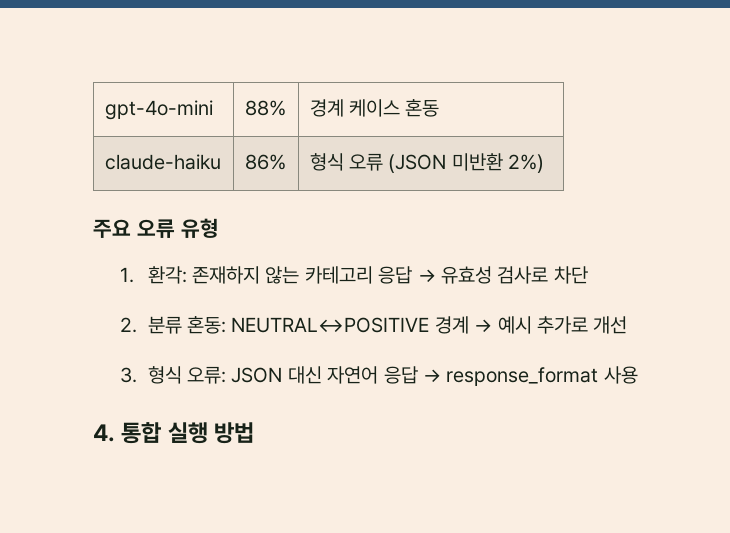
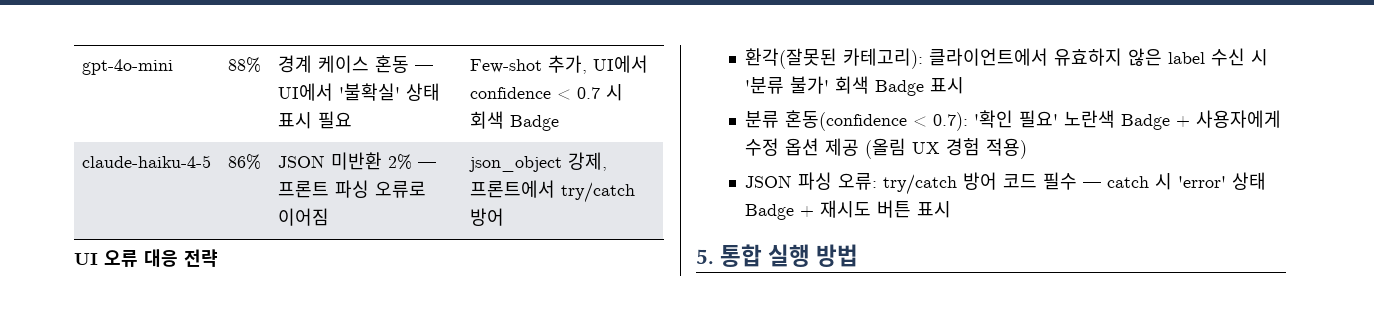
[104,154,221,170] [244,154,286,170] [309,153,545,173] [93,218,219,238] [120,266,588,284] [120,316,628,334] [120,366,638,386] [93,424,115,442] // claude-haiku | 86% | 형식 오류 (JSON 미반환 2%) // 주요 오류 유형 // 1. 환각: 존재하지 않는 카테고리 응답 → 유효성 검사로 차단 // 2. 분류 혼동: NEUTRAL↔POSITIVE 경계 → 예시 추가로 개선 // 3. 형식 오류: JSON 대신 자연어 응답 → response_format 사용 // 4. -> [415,65,434,71] [278,83,441,101] [278,111,353,129] [470,55,649,74] [470,84,624,101] [470,111,560,131] [82,155,212,168] [228,154,262,170] [278,152,437,170] [278,180,427,198] [278,208,330,226] [469,152,608,172] [470,180,636,203] [470,208,505,226] [74,249,218,267] [745,48,1269,69] [745,76,965,96] [745,110,1282,131] [745,138,1028,159] [745,172,1267,195] [745,200,952,220] [696,249,714,265] — UI에서 '불확실' 상태 표시 필요 | Few-shot 추가, UI에서 confidence < 0.7 시 회색 Badge // claude-haiku-4-5 | 86% | JSON 미반환 2% — 프론트 파싱 오류로 이어짐 | json_object 강제, 프론트에서 try/catch 방어 // UI 오류 대응 전략 // 환각(잘못된 카테고리): 클라이언트에서 유효하지 않은 label 수신 시 '분류 불가' 회색 Badge 표시 // 분류 혼동(confidence < 0.7): '확인 필요' 노란색 Badge + 사용자에게 수정 옵션 제공 (올림 UX 경험 적용) // JSON 파싱 오류: try/catch 방어 코드 필수 — catch 시 'error' 상태 Badge + 재시도 버튼 표시 // 5.

